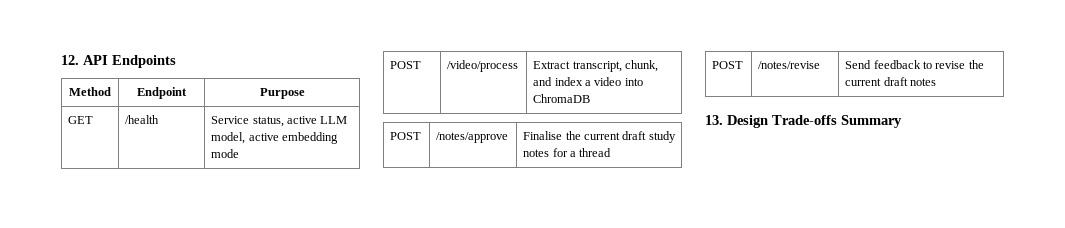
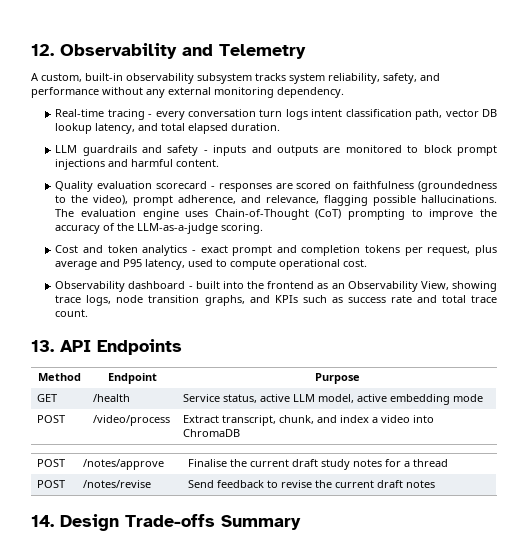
(79, 60) none -> [60,43,306,59] [31,73,440,84] [31,87,344,98] [55,109,498,120] [55,123,281,134] [55,145,497,156] [55,159,220,170] [55,181,498,192] [55,195,497,206] [55,209,498,220] [55,223,264,234] [55,245,497,256] [55,259,368,270] [55,281,497,292] [55,295,497,306] [55,309,89,317] [31,340,54,352] Observability and Telemetry // A custom, built-in observability subsystem tracks system reliability, safety, and performance without any external monitoring dependency. // Real-time tracing - every conversation turn logs intent classification path, vector DB lookup latency, and total elapsed duration. // LLM guardrails and safety - inputs and outputs are monitored to block prompt injections and harmful content. // Quality evaluation scorecard - responses are scored on faithfulness (groundedness to the video), prompt adherence, and relevance, flagging possible hallucinations. The evaluation engine uses Chain-of-Thought (CoT) prompting to improve the accuracy of the LLM-as-a-judge scoring. // Cost and token analytics - exact prompt and completion tokens per request, plus average and P95 latency, used to compute operational cost. // Observability dashboard - built into the frontend as an Observability View, showing trace logs, node transition graphs, and KPIs such as success rate and total trace count. // 13.
[705,115,723,125] 13. -> [31,515,54,527] 14.

